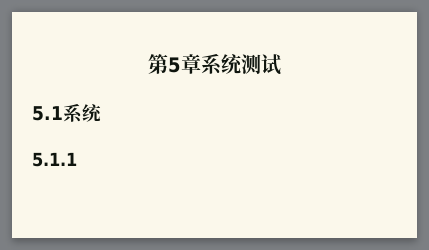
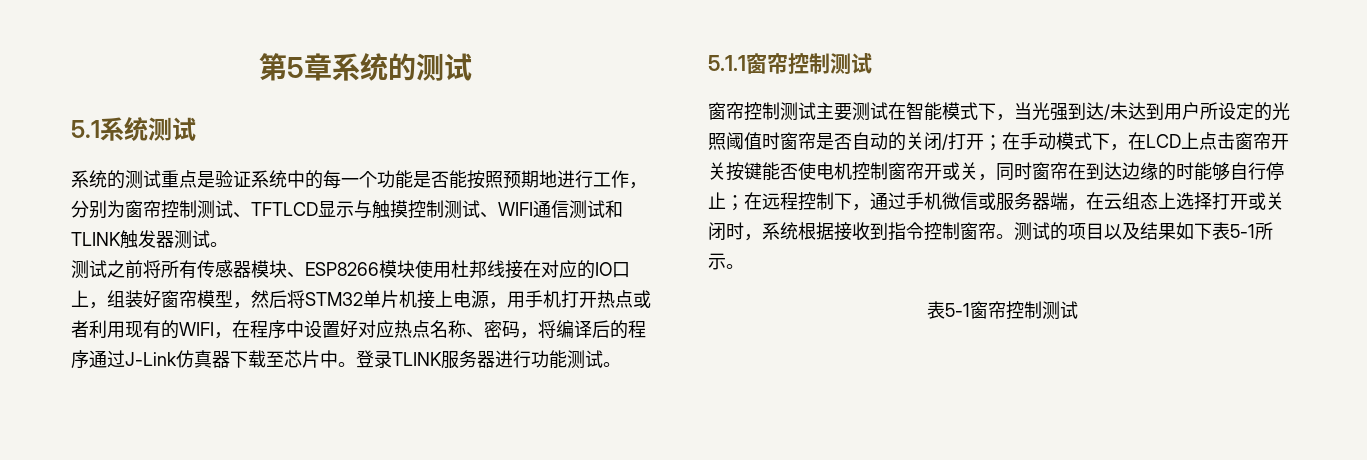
(242, 64) none -> [387,53,416,81] 的
[32,152,77,167] // 5.1.1 -> [148,117,196,141] [71,170,647,189] [71,200,623,219] [71,230,228,249] [71,260,630,279] [71,290,651,309] [71,320,646,339] [71,350,621,369] [708,53,872,74] [708,102,1290,121] [708,132,1289,151] [708,162,1284,181] [708,192,1284,211] [708,222,1273,241] [708,253,744,270] [926,301,1078,320] 测试 // 系统的测试重点是验证系统中的每一个功能是否能按照预期地进行工作，分别为窗帘控制测试、TFTLCD显示与触摸控制测试、WIFI通信测试和TLINK触发器测试。 // 测试之前将所有传感器模块、ESP8266模块使用杜邦线接在对应的IO口上，组装好窗帘模型，然后将STM32单片机接上电源，用手机打开热点或者利用现有的WIFI，在程序中设置好对应热点名称、密码，将编译后的程序通过J-Link仿真器下载至芯片中。登录TLINK服务器进行功能测试。 // 5.1.1窗帘控制测试 // 窗帘控制测试主要测试在智能模式下，当光强到达/未达到用户所设定的光照阈值时窗帘是否自动的关闭/打开；在手动模式下，在LCD上点击窗帘开关按键能否使电机控制窗帘开或关，同时窗帘在到达边缘的时能够自行停止；在远程控制下，通过手机微信或服务器端，在云组态上选择打开或关闭时，系统根据接收到指令控制窗帘。测试的项目以及结果如下表5-1所示。 // 表5-1窗帘控制测试

